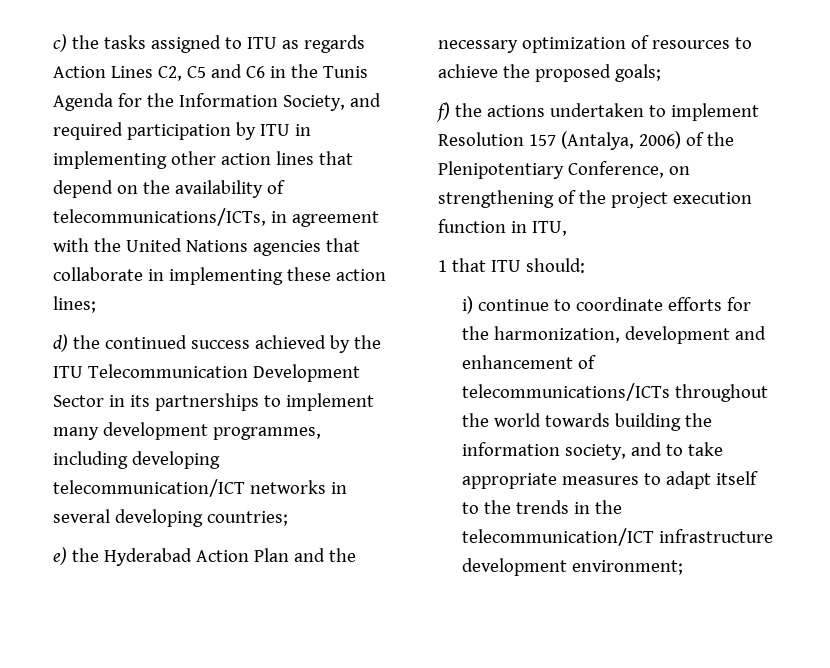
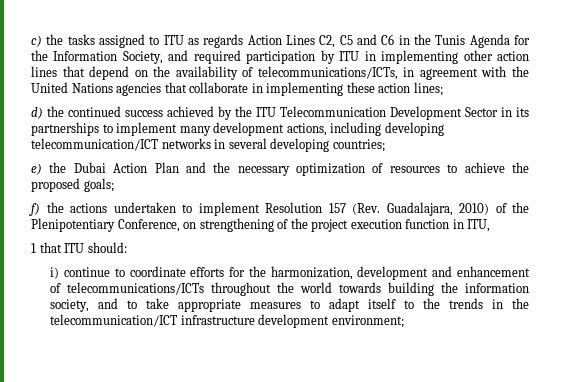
[212,427,321,440] programmes, -> [286,123,327,136] actions,
[103,548,192,566] Hyderabad -> [73,162,106,173] Dubai
[560,131,681,150] (Antalya, 2006) -> [352,202,489,216] (Rev. Guadalajara, 2010)

